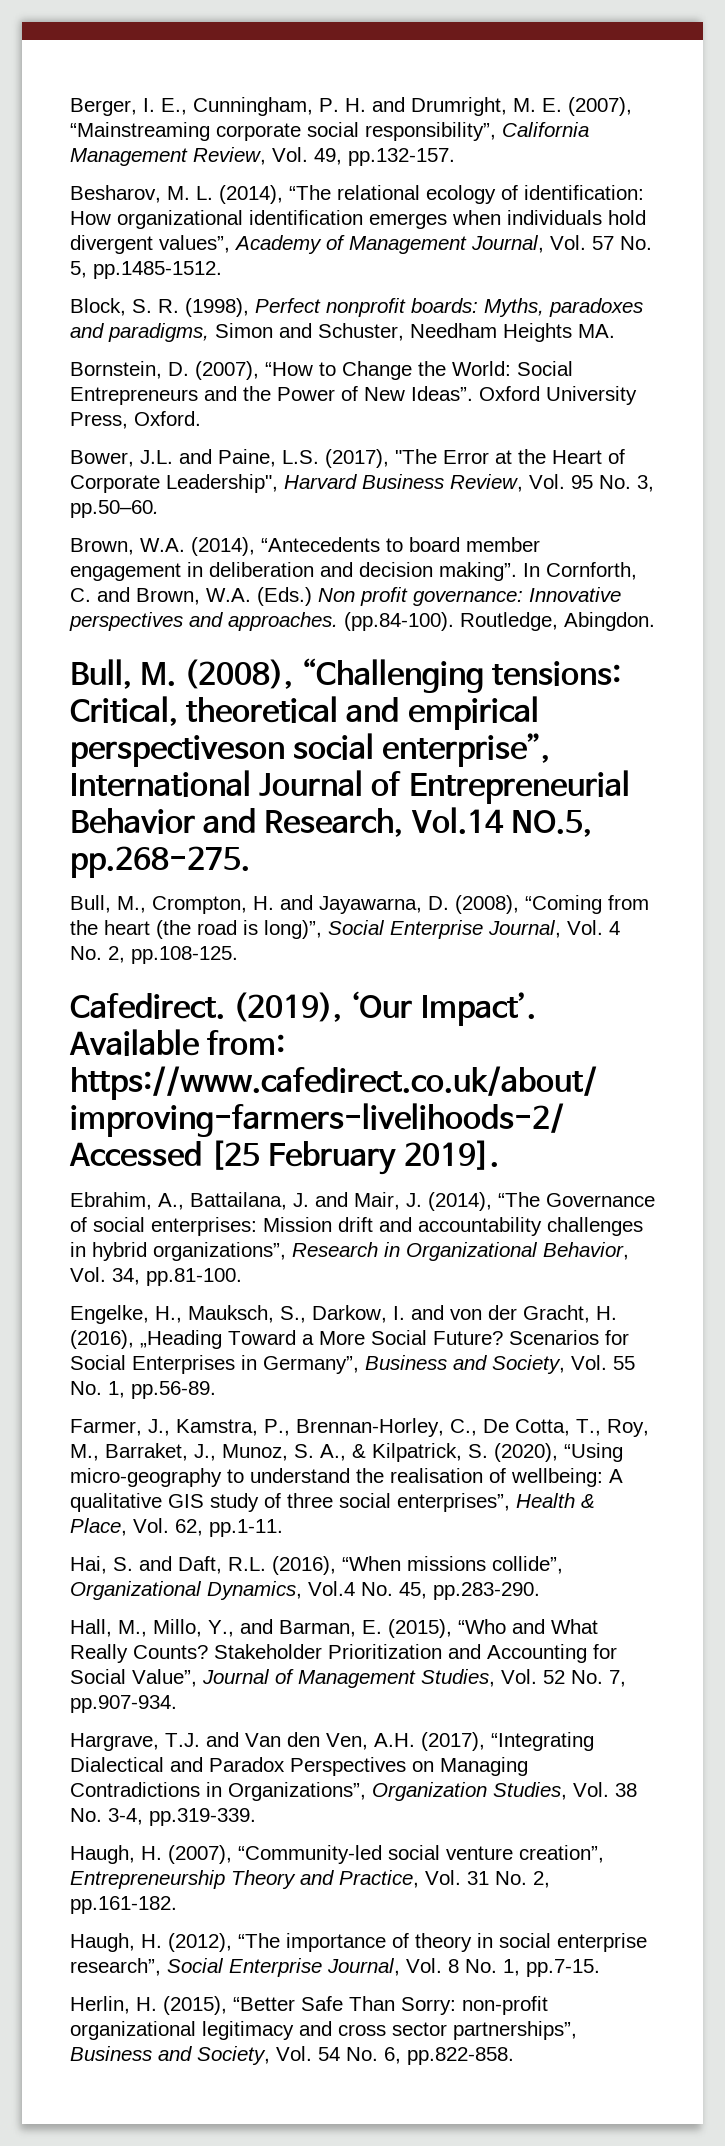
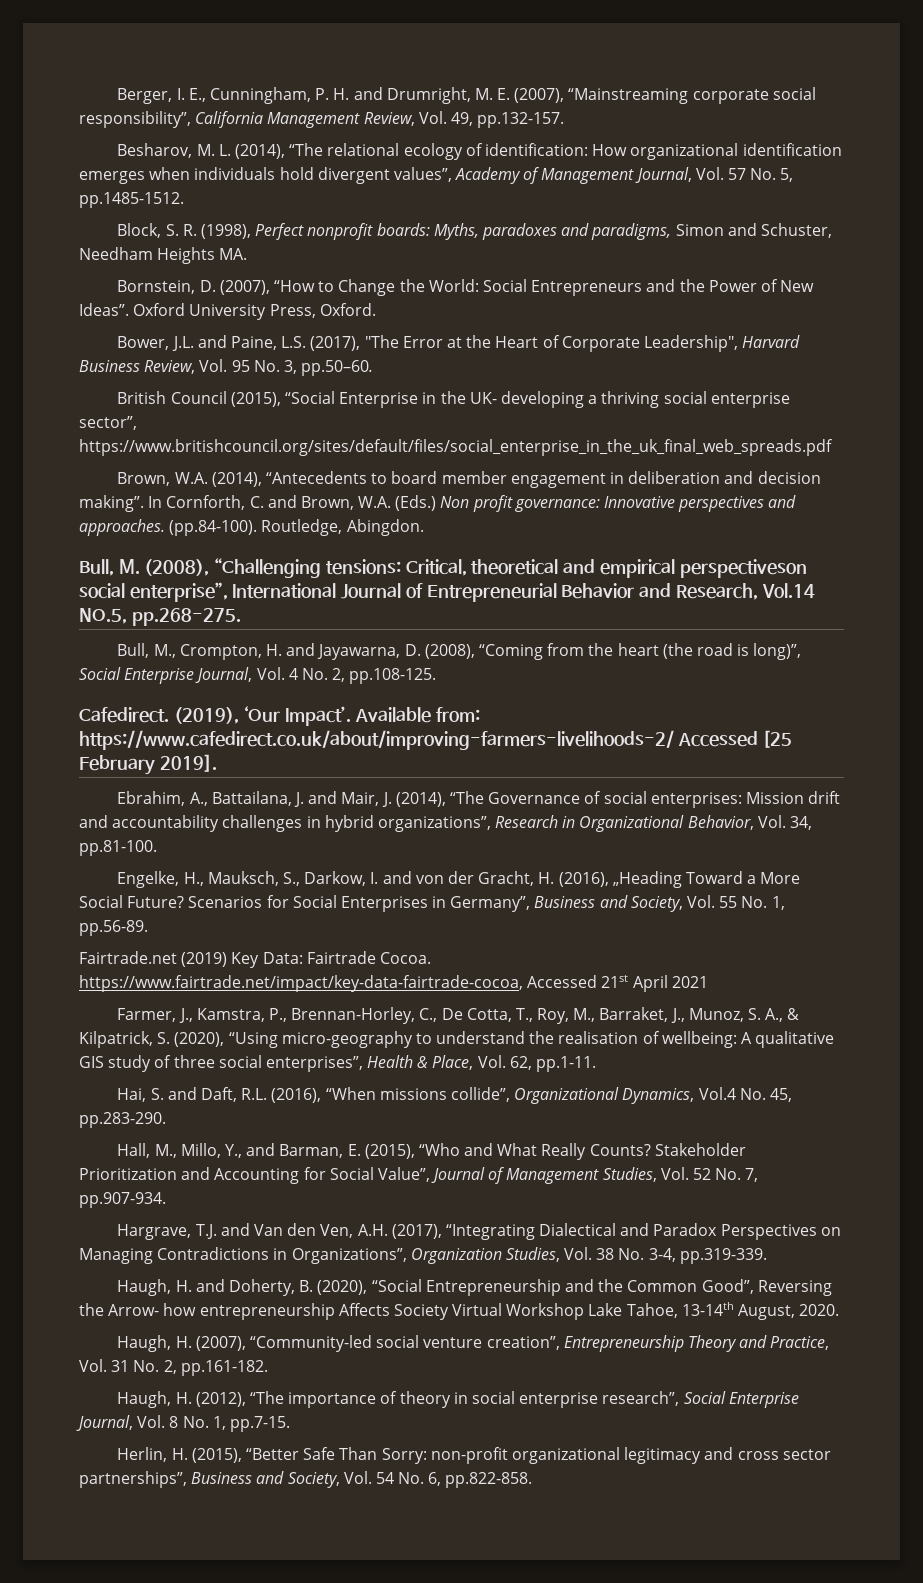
(159, 509) none -> [117,391,790,408] [79,416,137,430] [79,439,833,456] // British Council (2015), “Social Enterprise in the UK- developing a thriving social enterprise sector”, https://www.britishcouncil.org/sites/default/files/social_enterprise_in_the_uk_final_web_spreads.pdf
(216, 1390) none -> [79,951,431,968] [79,975,708,992] // Fairtrade.net (2019) Key Data: Fairtrade Cocoa. https://www.fairtrade.net/impact/key-data-fairtrade-cocoa, Accessed 21st April 2021
(256, 1817) none -> [117,1279,832,1296] [79,1302,840,1320] // Haugh, H. and Doherty, B. (2020), “Social Entrepreneurship and the Common Good”, Reversing the Arrow- how entrepreneurship Affects Society Virtual Workshop Lake Tahoe, 13-14th August, 2020.

